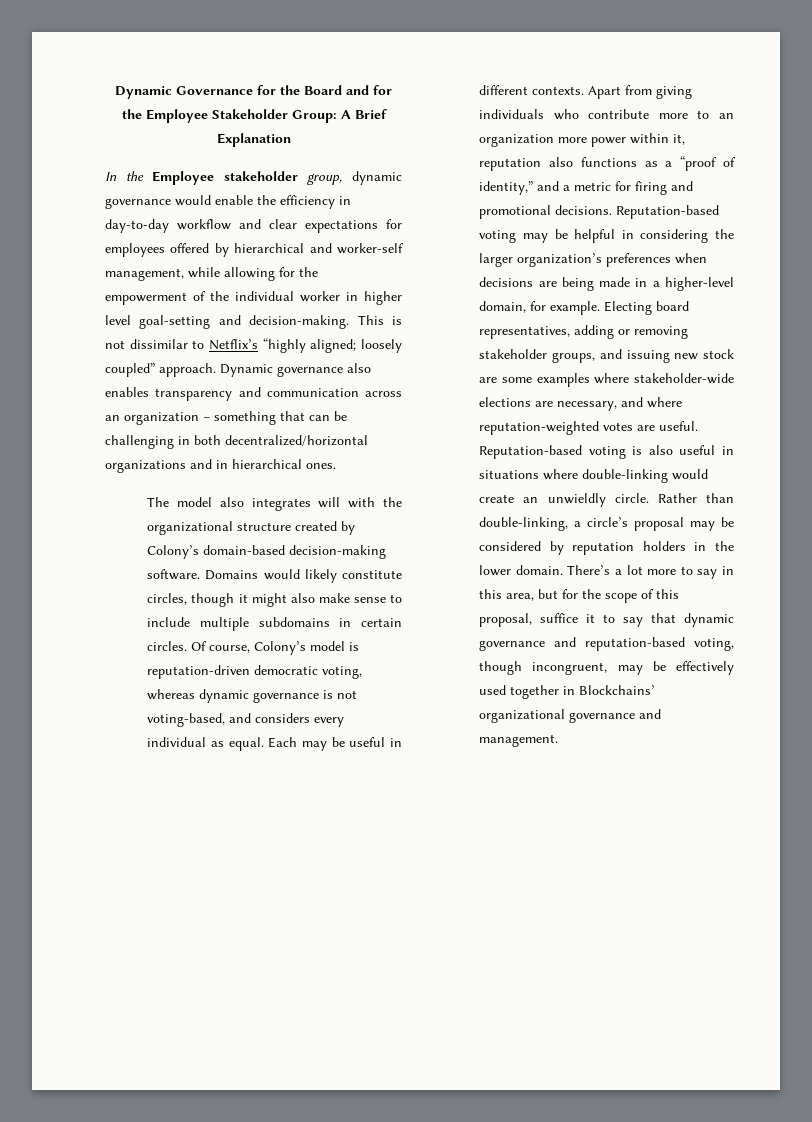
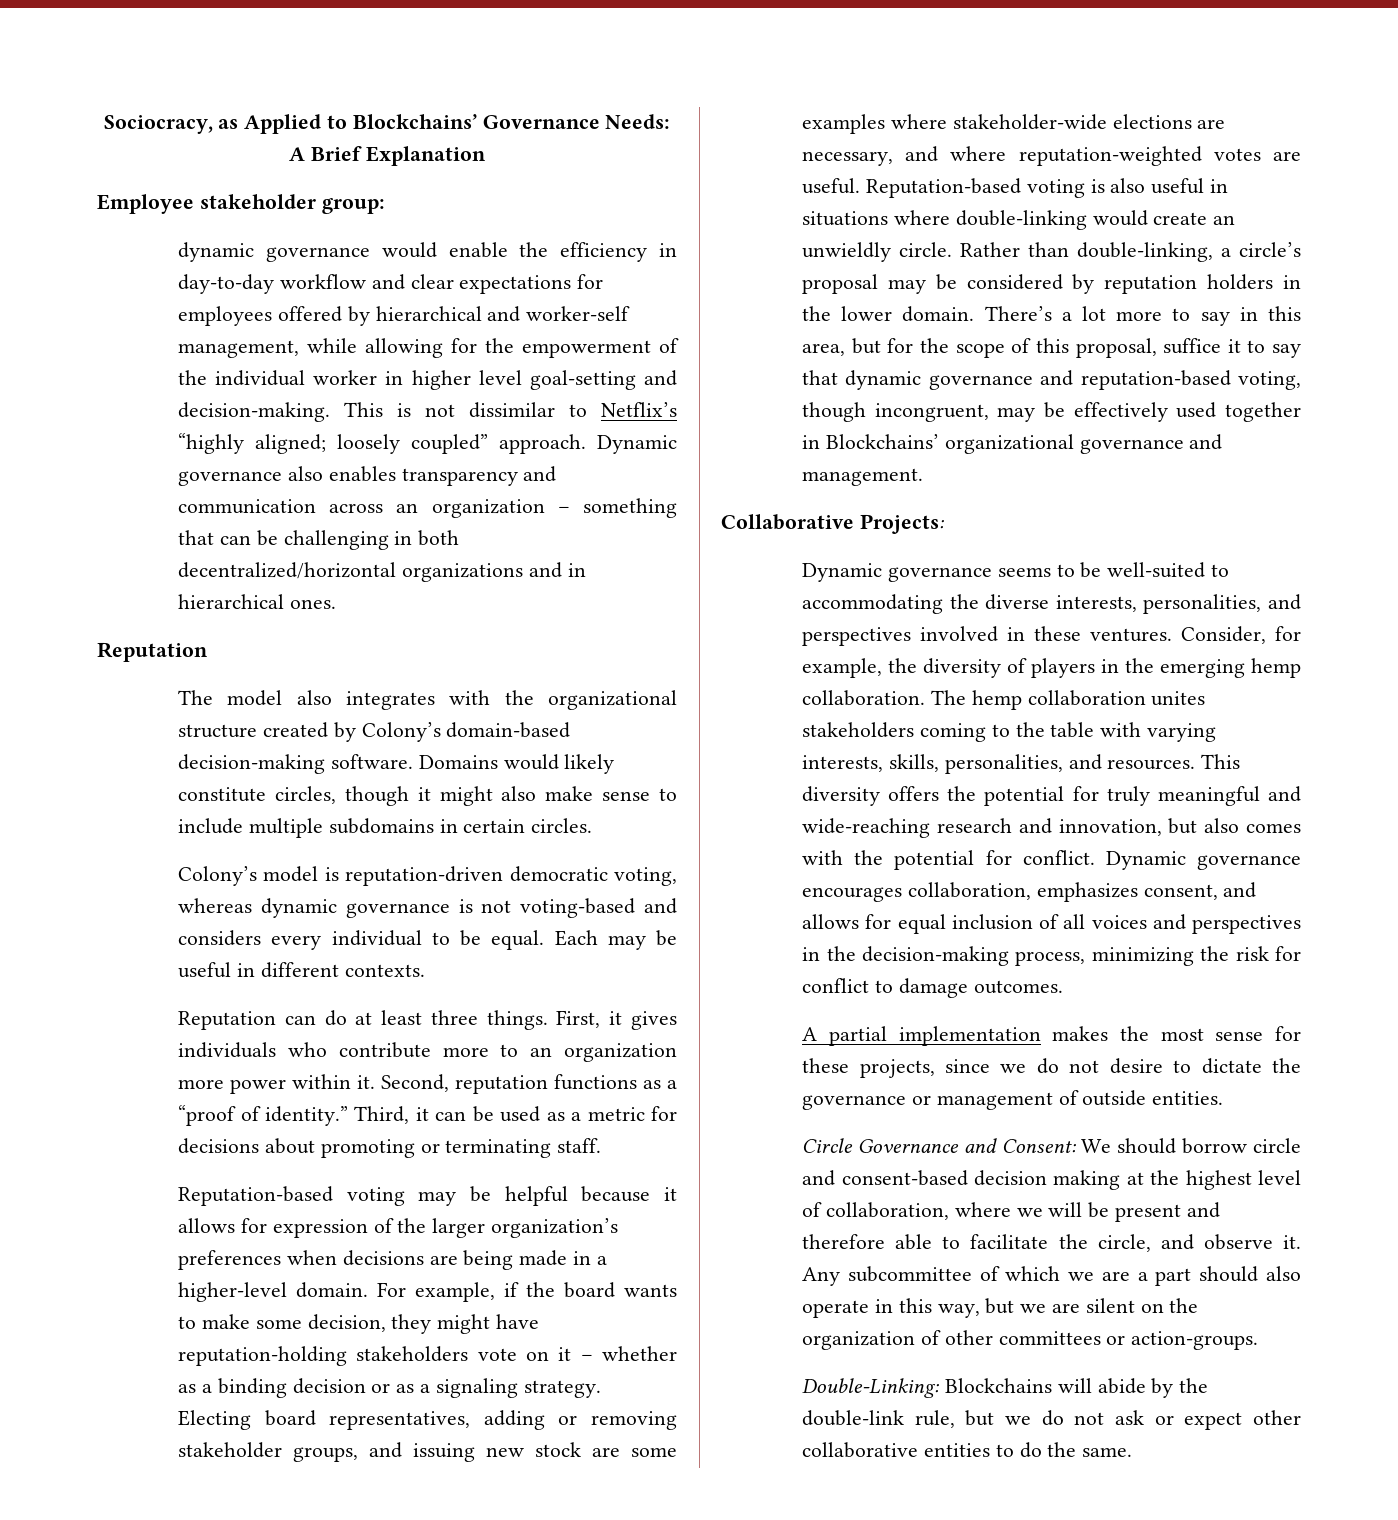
[115,85,392,99] [121,109,337,123] Dynamic Governance for the Board and for the Employee Stakeholder Group: -> [103,114,671,134] Sociocracy, as Applied to Blockchains’ Governance Needs:
[105,171,144,181] In the -> (486, 156) none
[307,173,343,185] group, -> [321,198,385,214] group: //
(336, 466) none -> [97,642,208,662] // Reputation
[318,497,341,508] will -> (436, 700) none
[191,641,251,653] Of course, -> (593, 825) //
[147,713,226,727] voting-based, -> [520,898,636,918] voting-based
[210,741,224,747] as -> [431,930,482,946] to be
[588,85,693,99] Apart from giving -> [178,1010,677,1030] // Reputation can do at least three things. First, it gives
[673,134,686,145] [479,157,574,171] it, reputation also -> [357,1074,549,1094] it. Second, reputation
[479,181,694,195] [479,205,613,219] identity,” and a metric for firing and promotional decisions. -> [264,1106,678,1126] [178,1138,602,1158] identity.” Third, it can be used as a metric for decisions about promoting or terminating staff. //
[621,229,709,243] in considering -> [581,1186,678,1202] [178,1218,394,1238] because it allows for expression of
[479,301,601,315] domain, for example. -> [296,1282,678,1302] [178,1314,539,1334] [178,1346,677,1366] [178,1378,601,1398] domain. For example, if the board wants to make some decision, they might have reputation-holding stakeholders vote on it – whether as a binding decision or as a signaling strategy.
(559, 740) none -> [721,514,945,534] [802,562,1229,582] [802,594,1301,614] [802,626,1301,646] [802,658,1301,678] [802,690,1206,710] [802,722,1216,742] [802,754,1241,774] [802,786,1301,806] [802,818,1301,838] [802,850,1301,870] [802,882,1257,902] [802,914,1301,934] [802,946,1301,966] [802,978,1063,998] [802,1026,1301,1046] [802,1058,1301,1078] [802,1090,1224,1110] [802,1138,1301,1154] [802,1170,1301,1190] [802,1202,1220,1222] [802,1234,1301,1252] [802,1266,1301,1286] [802,1298,1199,1318] [802,1330,1259,1350] [802,1378,1209,1398] [802,1410,1301,1430] [802,1442,1133,1458] // Collaborative Projects: // Dynamic governance seems to be well-suited to accommodating the diverse interests, personalities, and perspectives involved in these ventures. Consider, for example, the diversity of players in the emerging hemp collaboration. The hemp collaboration unites stakeholders coming to the table with varying interests, skills, personalities, and resources. This diversity offers the potential for truly meaningful and wide-reaching research and innovation, but also comes with the potential for conflict. Dynamic governance encourages collaboration, emphasizes consent, and allows for equal inclusion of all voices and perspectives in the decision-making process, minimizing the risk for conflict to damage outcomes. // A partial implementation makes the most sense for these projects, since we do not desire to dictate the governance or management of outside entities. // Circle Governance and Consent: We should borrow circle and consent-based decision making at the highest level of collaboration, where we will be present and therefore able to facilitate the circle, and observe it. Any subcommittee of which we are a part should also operate in this way, but we are silent on the organization of other committees or action-groups. // Double-Linking: Blockchains will abide by the double-link rule, but we do not ask or expect other collaborative entities to do the same.

